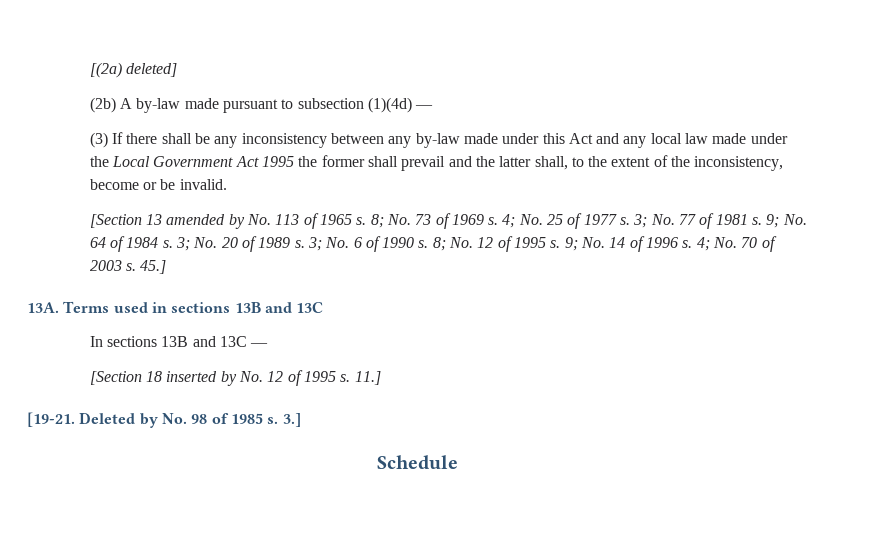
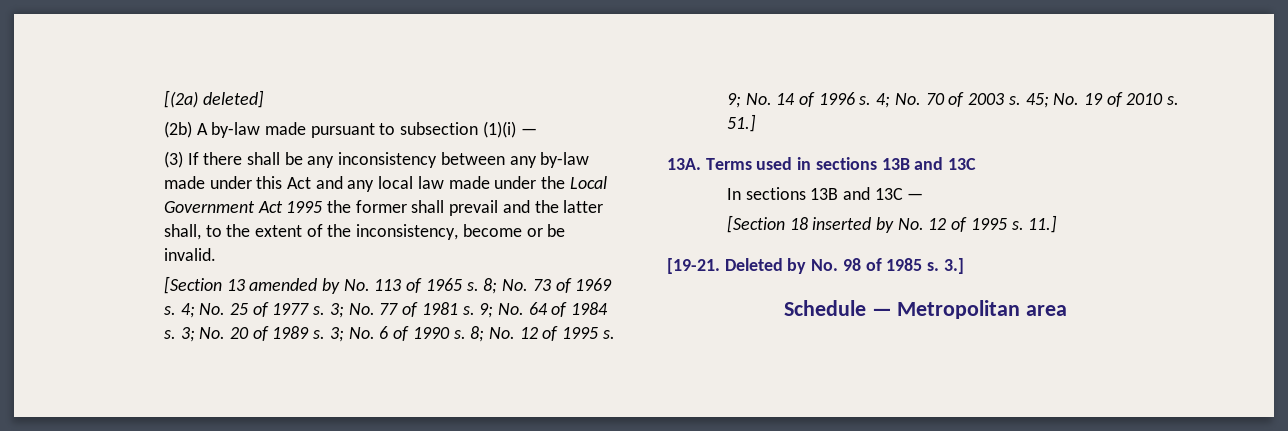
[367,97,412,113] (1)(4d) -> [482,121,516,138] (1)(i)
[140,260,167,274] 45.] -> [1025,92,1180,108] [726,114,756,132] 45; No. 19 of 2010 s. 51.]
(458, 462) none -> [871,300,1068,319] — Metropolitan area

